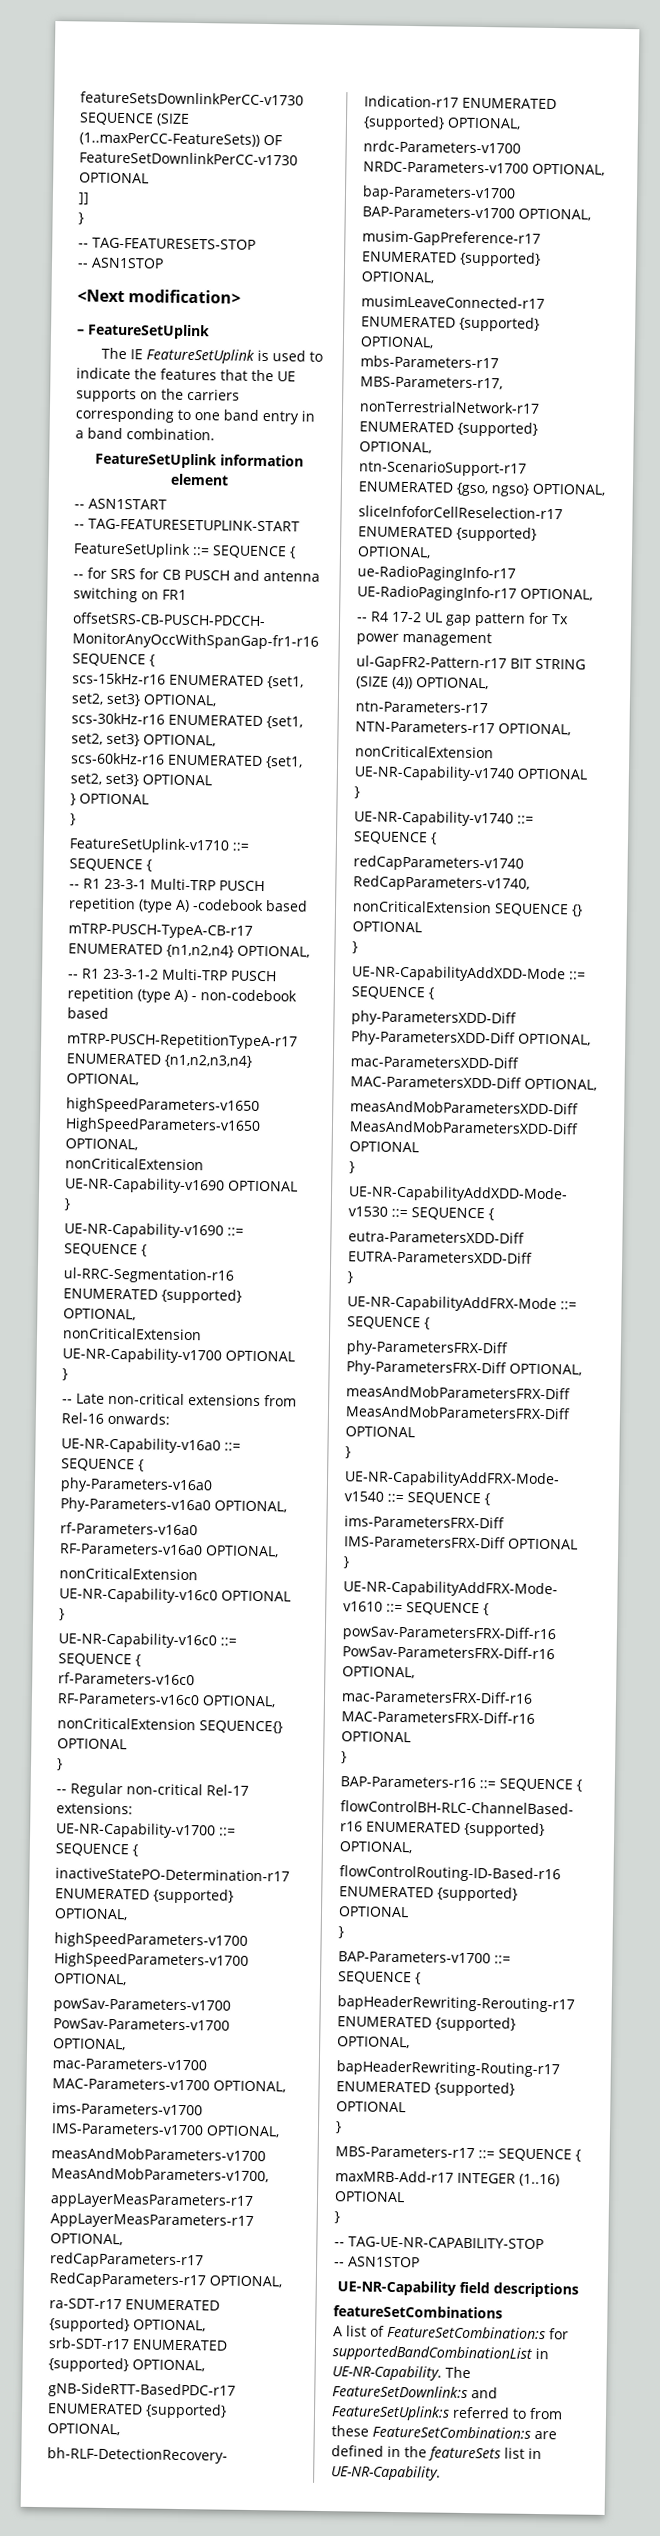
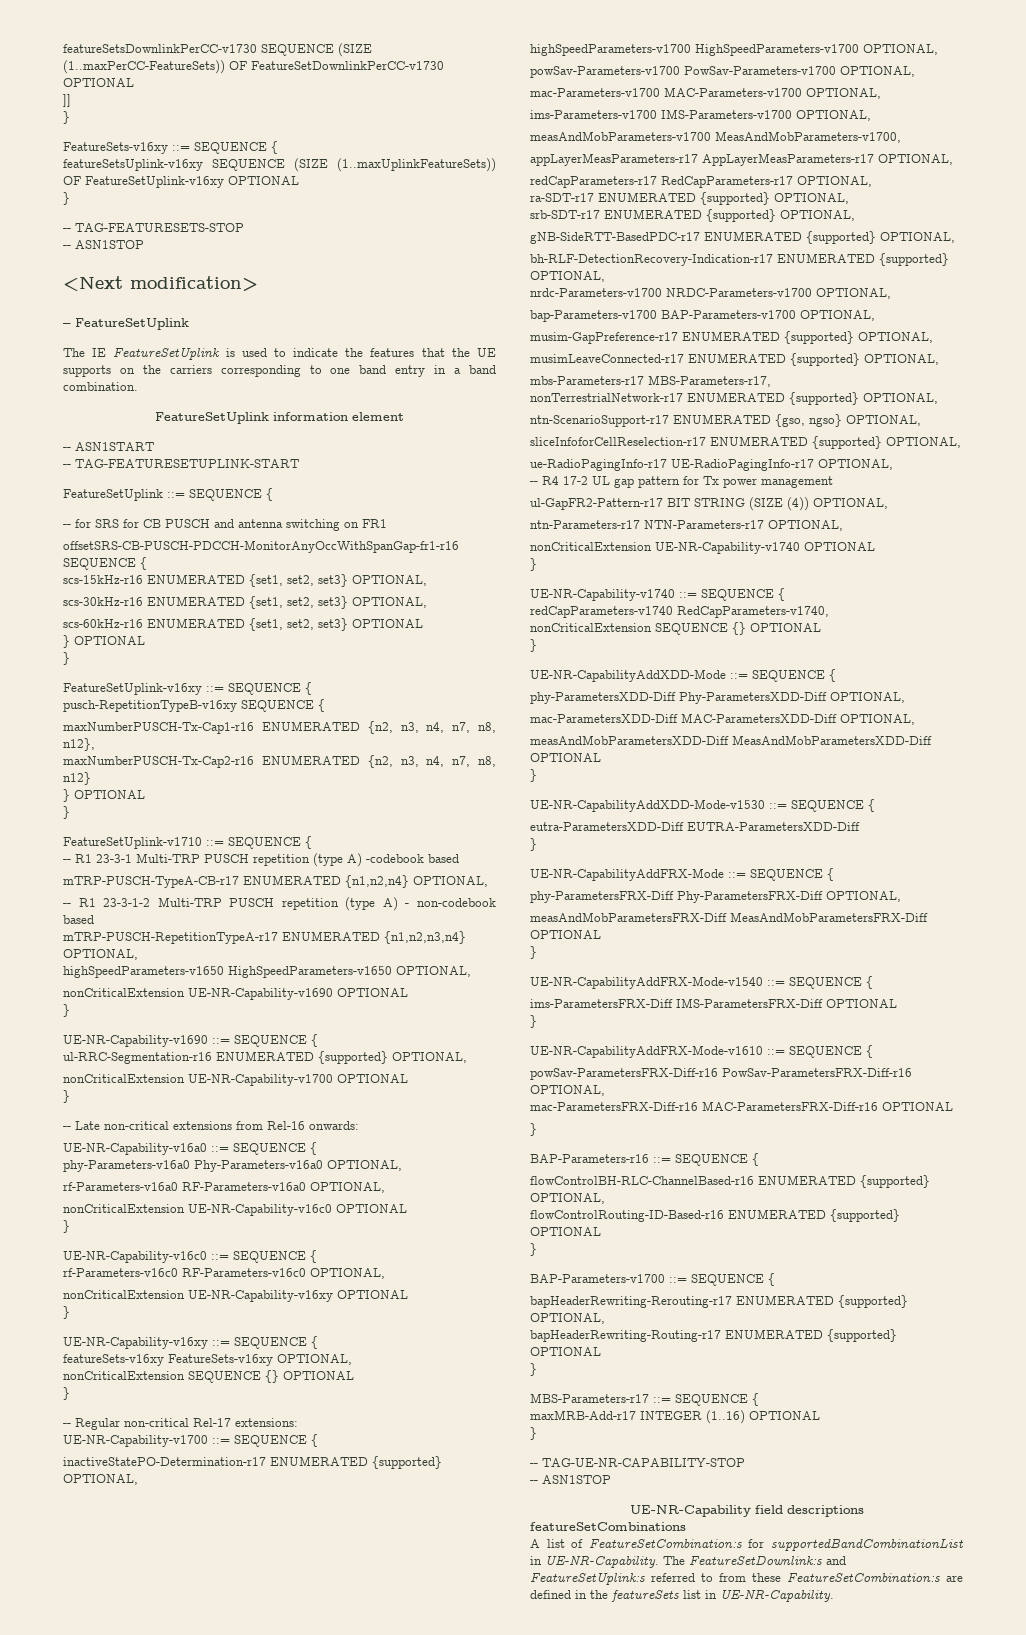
(84, 218) none -> [63,141,278,154] [63,158,496,172] [63,176,299,188] [63,192,70,205] // FeatureSets-v16xy ::= SEQUENCE { // featureSetsUplink-v16xy SEQUENCE (SIZE (1..maxUplinkFeatureSets)) OF FeatureSetUplink-v16xy OPTIONAL // }
(76, 819) none -> [63,682,312,695] [63,699,325,712] [63,721,496,734] [63,738,95,751] [63,755,496,768] [63,772,91,785] [63,789,145,802] [63,806,70,819] // FeatureSetUplink-v16xy ::= SEQUENCE { // pusch-RepetitionTypeB-v16xy SEQUENCE { // maxNumberPUSCH-Tx-Cap1-r16 ENUMERATED {n2, n3, n4, n7, n8, n12}, // maxNumberPUSCH-Tx-Cap2-r16 ENUMERATED {n2, n3, n4, n7, n8, n12} // } OPTIONAL // }
[199,1720,283,1734] SEQUENCE{} -> [188,1290,408,1302] [63,1306,70,1319] [63,1336,318,1349] [63,1354,352,1366] [63,1370,279,1383] UE-NR-Capability-v16xy OPTIONAL // } // UE-NR-Capability-v16xy ::= SEQUENCE { // featureSets-v16xy FeatureSets-v16xy OPTIONAL, // nonCriticalExtension SEQUENCE {}

